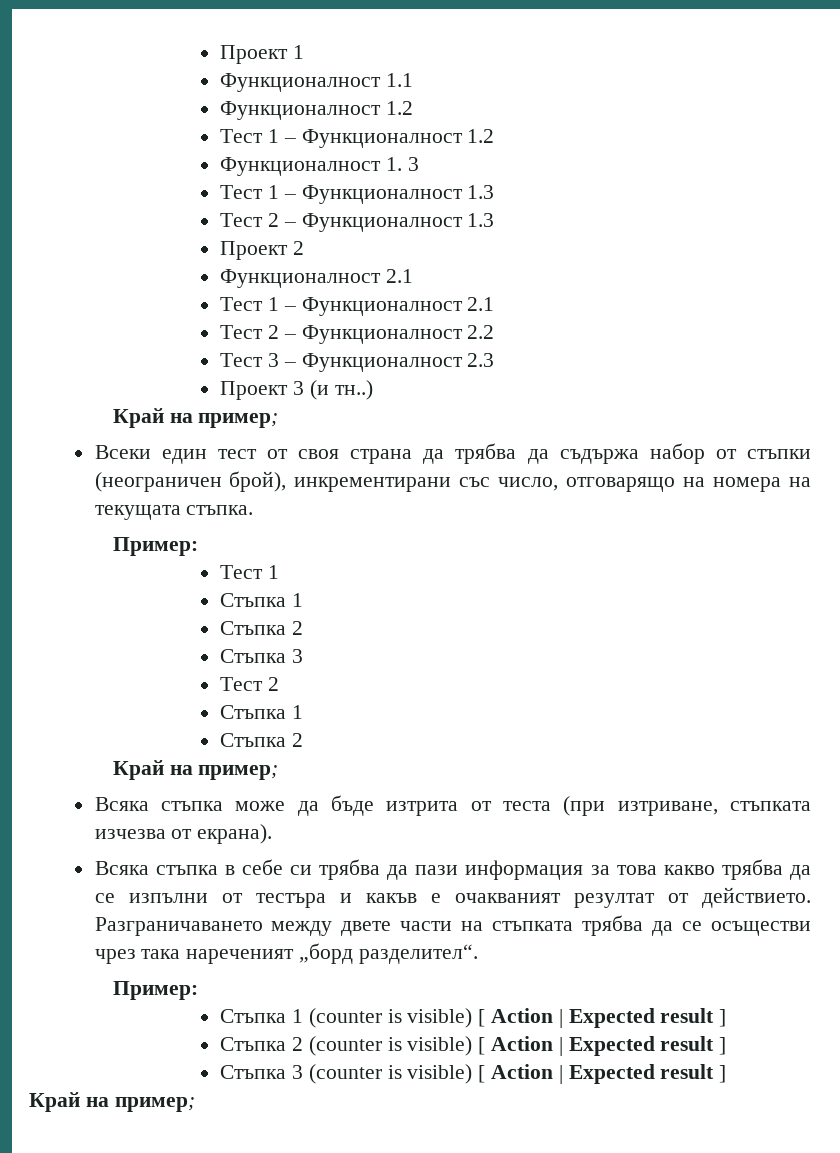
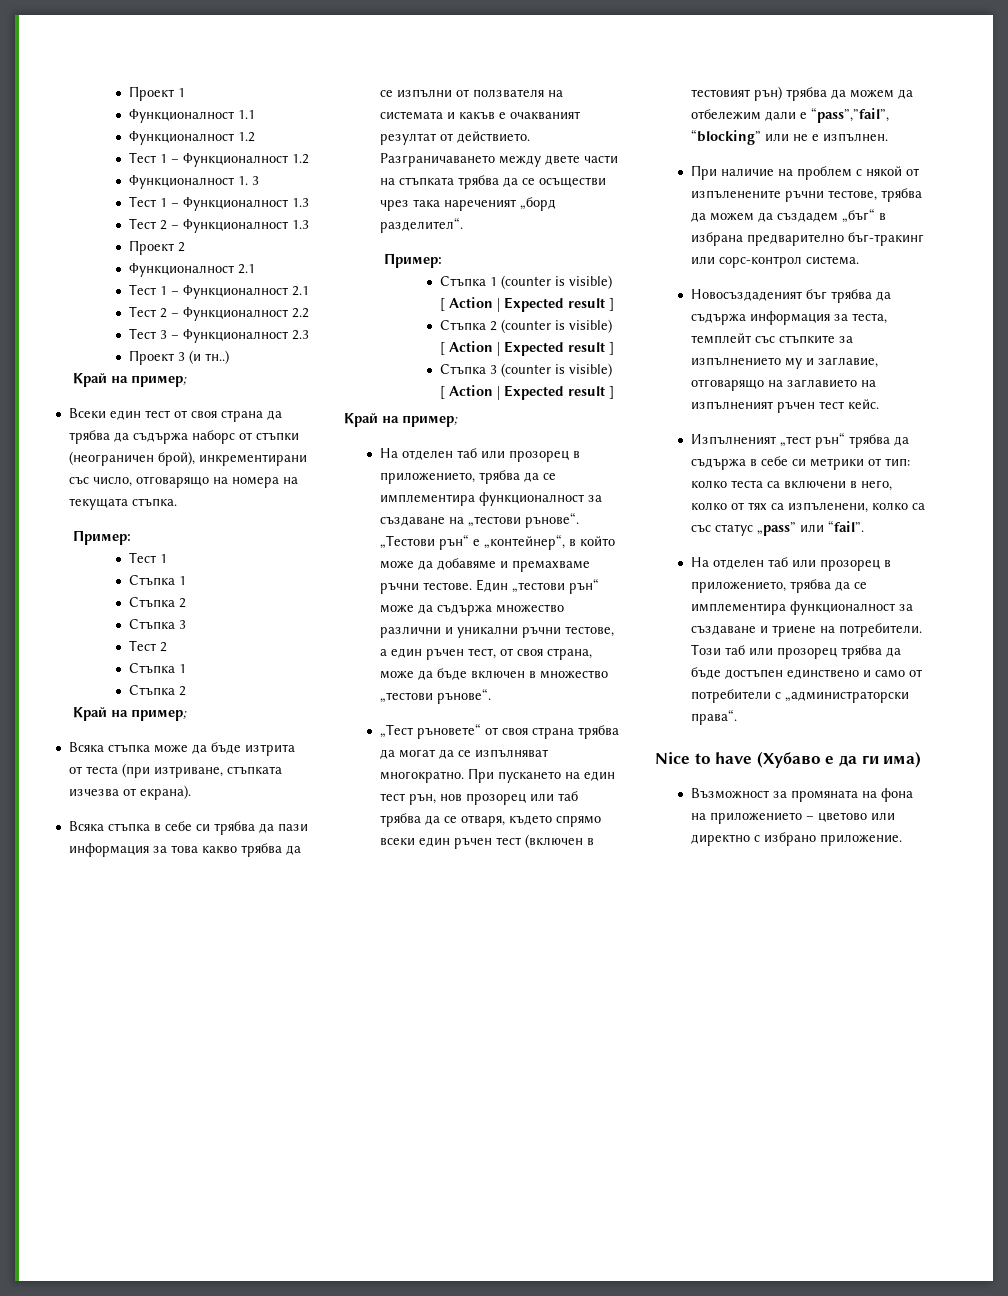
[649,443,705,464] набор -> [192,430,236,444] наборс
[255,893,326,908] тестъра -> [473,89,564,98] [380,111,444,120] ползвателя на системата
(195, 1104) none -> [380,448,581,462] [380,470,557,484] [380,492,603,506] [380,512,580,528] [380,534,616,550] [380,558,591,572] [380,578,600,594] [380,604,565,616] [380,626,615,638] [380,648,593,660] [380,668,609,680] [380,688,492,704] [380,723,620,739] [380,749,549,759] [380,768,616,783] [380,791,579,805] [380,813,602,827] [380,834,595,849] [691,86,914,101] [691,107,890,123] [691,129,889,145] [691,165,920,180] [691,188,923,202] [691,208,887,223] [691,232,925,246] [691,256,860,268] [691,289,892,303] [691,311,888,325] [691,333,854,344] [691,357,879,369] [691,379,877,391] [691,399,880,413] [691,432,910,448] [691,456,911,470] [691,480,893,491] [691,502,926,513] [691,520,865,536] [691,557,892,571] [691,579,868,593] [691,601,914,615] [691,623,923,637] [691,644,902,659] [691,667,923,679] [691,689,910,703] [691,709,738,725] [655,751,922,768] [691,788,914,802] [691,812,896,824] [691,832,903,846] // На отделен таб или прозорец в приложението, трябва да се имплементира функционалност за създаване на „тестови рънове“. „Тестови рън“ е „контейнер“, в който може да добавяме и премахваме ръчни тестове. Един „тестови рън“ може да съдържа множество различни и уникални ръчни тестове, а един ръчен тест, от своя страна, може да бъде включен в множество „тестови рънове“. // „Тест ръновете“ от своя страна трябва да могат да се изпълняват многократно. При пускането на един тест рън, нов прозорец или таб трябва да се отваря, където спрямо всеки един ръчен тест (включен в тестовият рън) трябва да можем да отбележим дали е “pass”,”fail”, “blocking” или не е изпълнен. // При наличие на проблем с някой от изпъленените ръчни тестове, трябва да можем да създадем „бъг“ в избрана предварително бъг-тракинг или сорс-контрол система. // Новосъздаденият бъг трябва да съдържа информация за теста, темплейт със стъпките за изпълнението му и заглавие, отговарящо на заглавието на изпълненият ръчен тест кейс. // Изпълненият „тест рън“ трябва да съдържа в себе си метрики от тип: колко теста са включени в него, колко от тях са изпъленени, колко са със статус „pass” или “fail”. // На отделен таб или прозорец в приложението, трябва да се имплементира функционалност за създаване и триене на потребители. Този таб или прозорец трябва да бъде достъпен единствено и само от потребители с „администраторски права“. // Nice to have (Хубаво е да ги има) // Възможност за промяната на фона на приложението – цветово или директно с избрано приложение.

